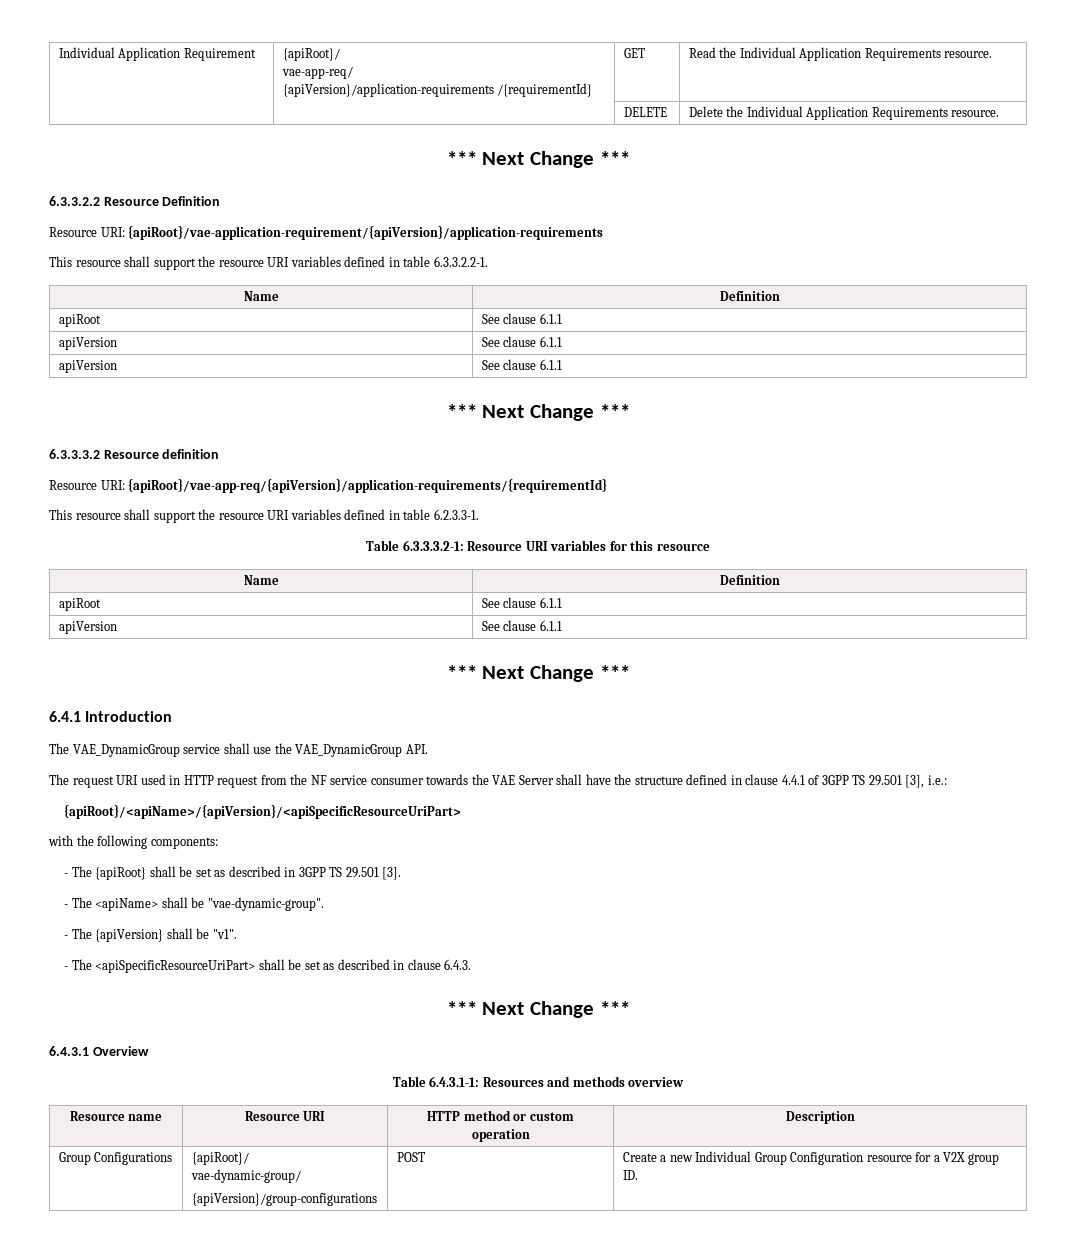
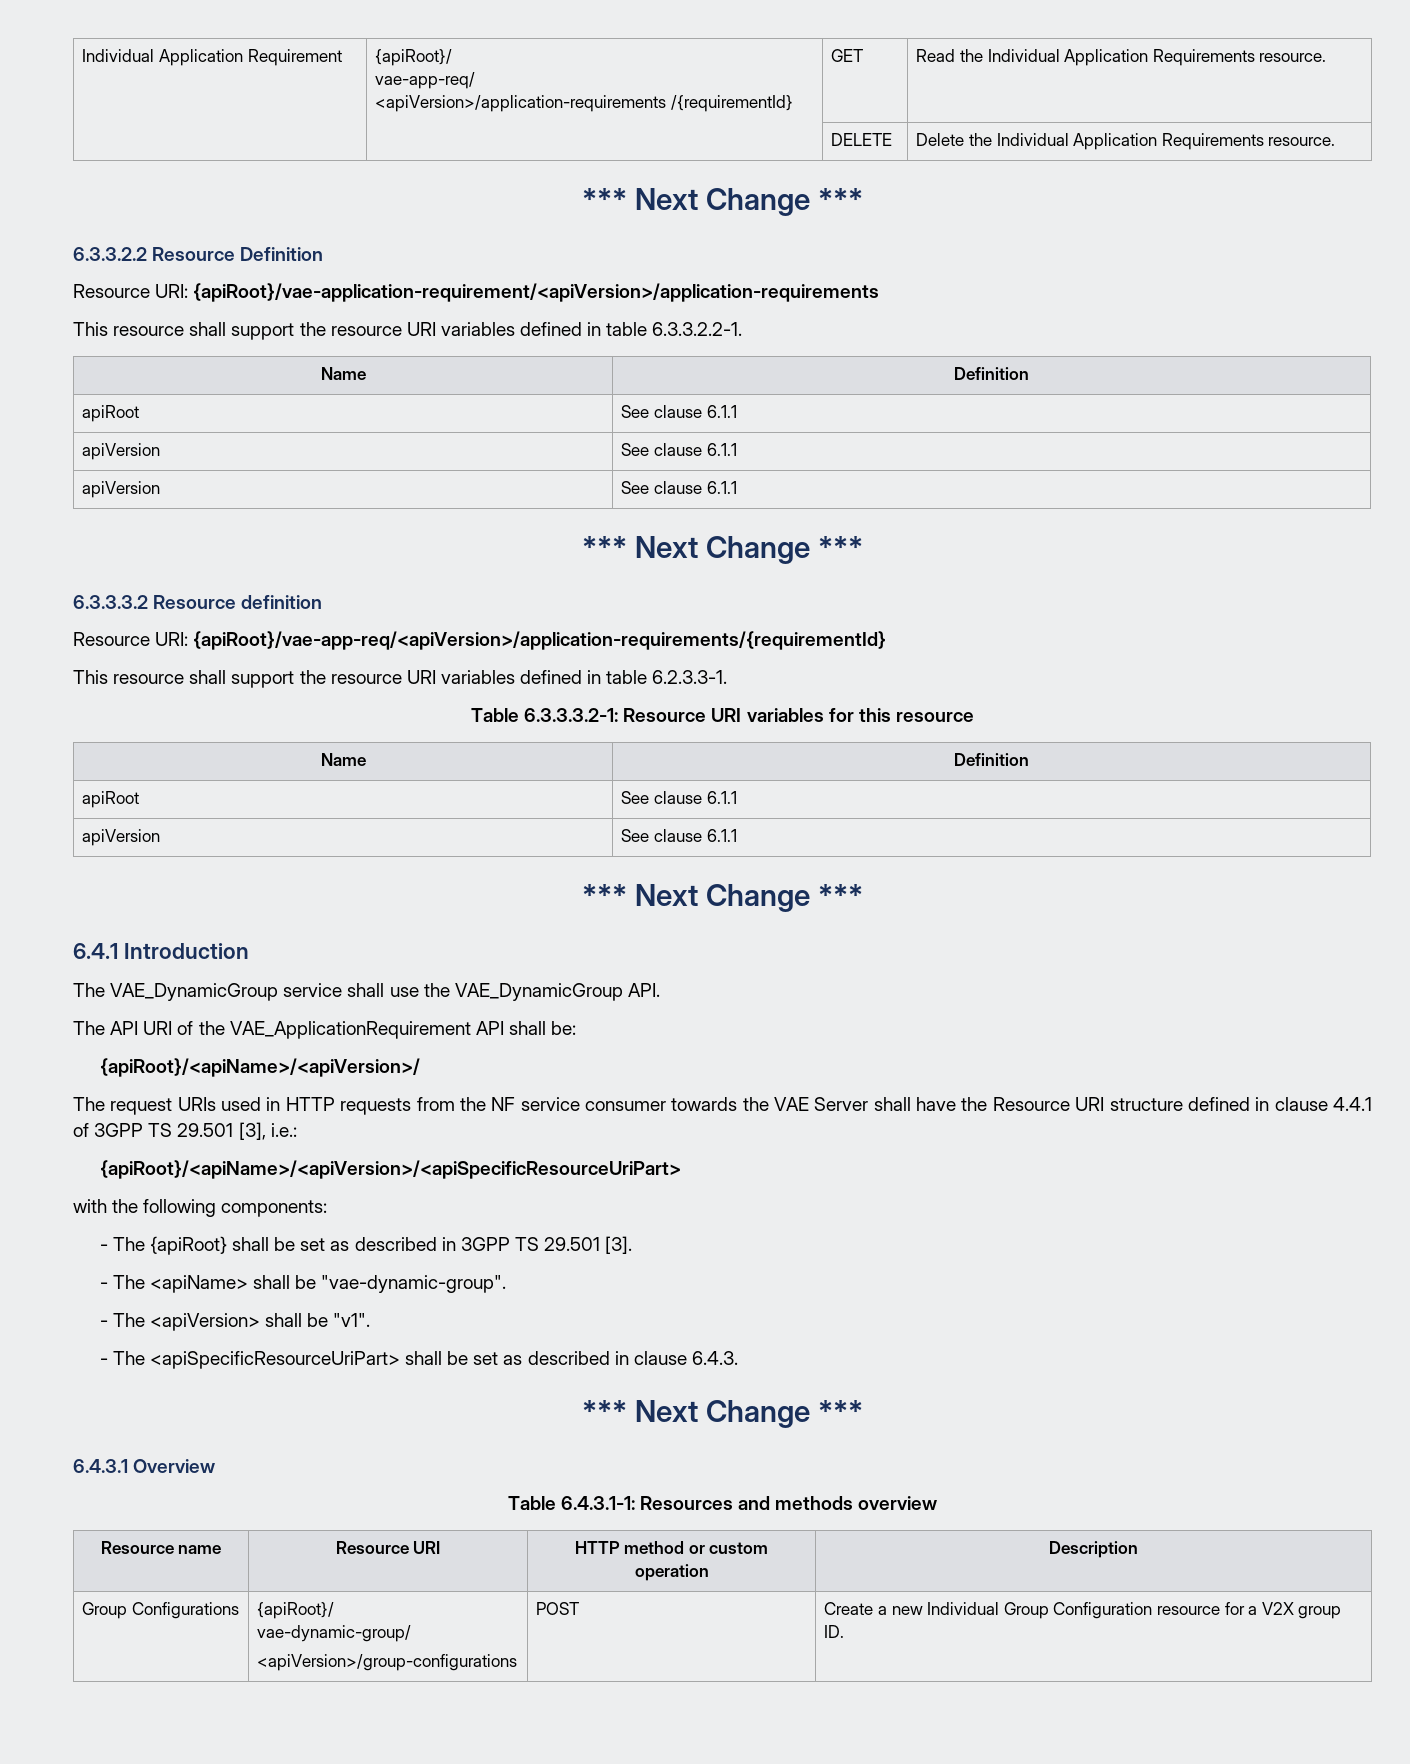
[282,83,494,97] {apiVersion}/application-requirements -> [375,95,667,112] <apiVersion>/application-requirements
[128,225,604,240] {apiRoot}/vae-application-requirement/{apiVersion}/application-requirements -> [193,283,880,302] {apiRoot}/vae-application-requirement/<apiVersion>/application-requirements
[128,478,608,493] {apiRoot}/vae-app-req/{apiVersion}/application-requirements/{requirementId} -> [193,631,887,650] {apiRoot}/vae-app-req/<apiVersion>/application-requirements/{requirementId}
(428, 749) none -> [73,1021,577,1039] [99,1058,420,1077] // The API URI of the VAE_ApplicationRequirement API shall be: // {apiRoot}/<apiName>/<apiVersion>/
[116,775,139,785] URI -> [177,1097,216,1111] URIs
[217,776,259,788] request -> [340,1098,412,1115] requests
(632, 779) none -> [992,1097,1105,1111] Resource URI
[64,804,462,819] {apiRoot}/<apiName>/{apiVersion}/<apiSpecificResourceUriPart> -> [99,1160,681,1179] {apiRoot}/<apiName>/<apiVersion>/<apiSpecificResourceUriPart>
[95,929,164,942] {apiVersion} -> [149,1313,260,1331] <apiVersion>
[191,1193,377,1206] {apiVersion}/group-configurations -> [257,1654,518,1671] <apiVersion>/group-configurations

